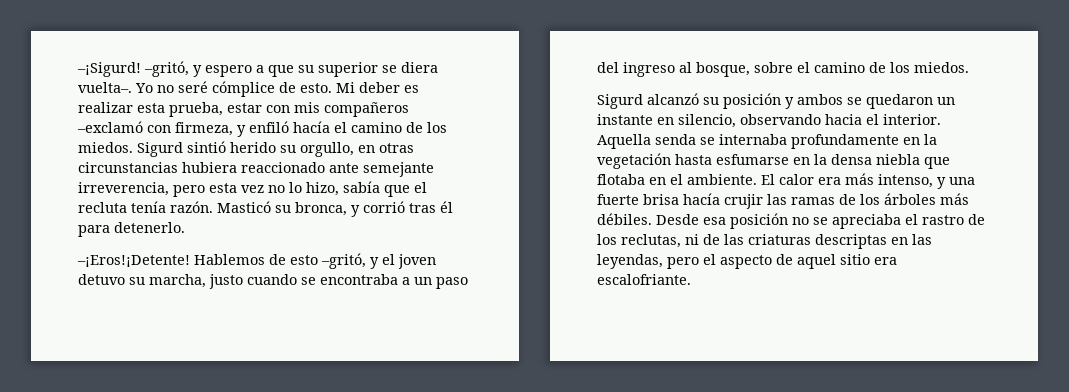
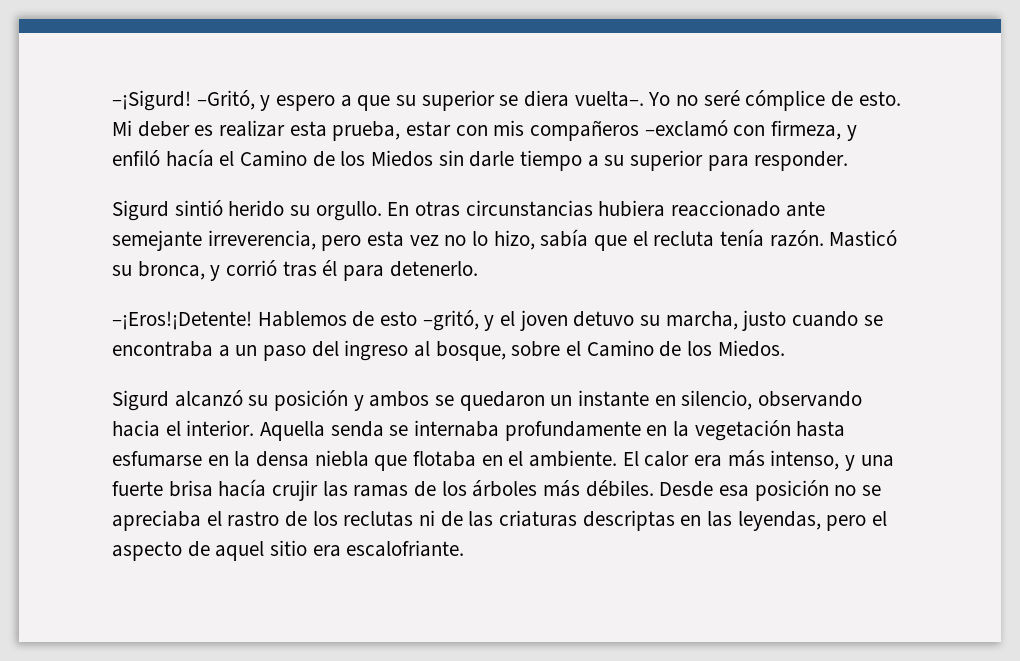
[144,61,189,77] –gritó, -> [196,90,255,110] –Gritó,
[351,122,447,133] [78,142,133,153] camino de los miedos. -> [240,150,849,171] Camino de los Miedos sin darle tiempo a su superior para responder. //
[300,142,375,157] orgullo, en -> [315,201,410,221] orgullo. En
[814,62,969,73] camino de los miedos. -> [586,340,785,357] Camino de los Miedos.
[621,234,681,248] reclutas, -> [343,511,414,527] reclutas

